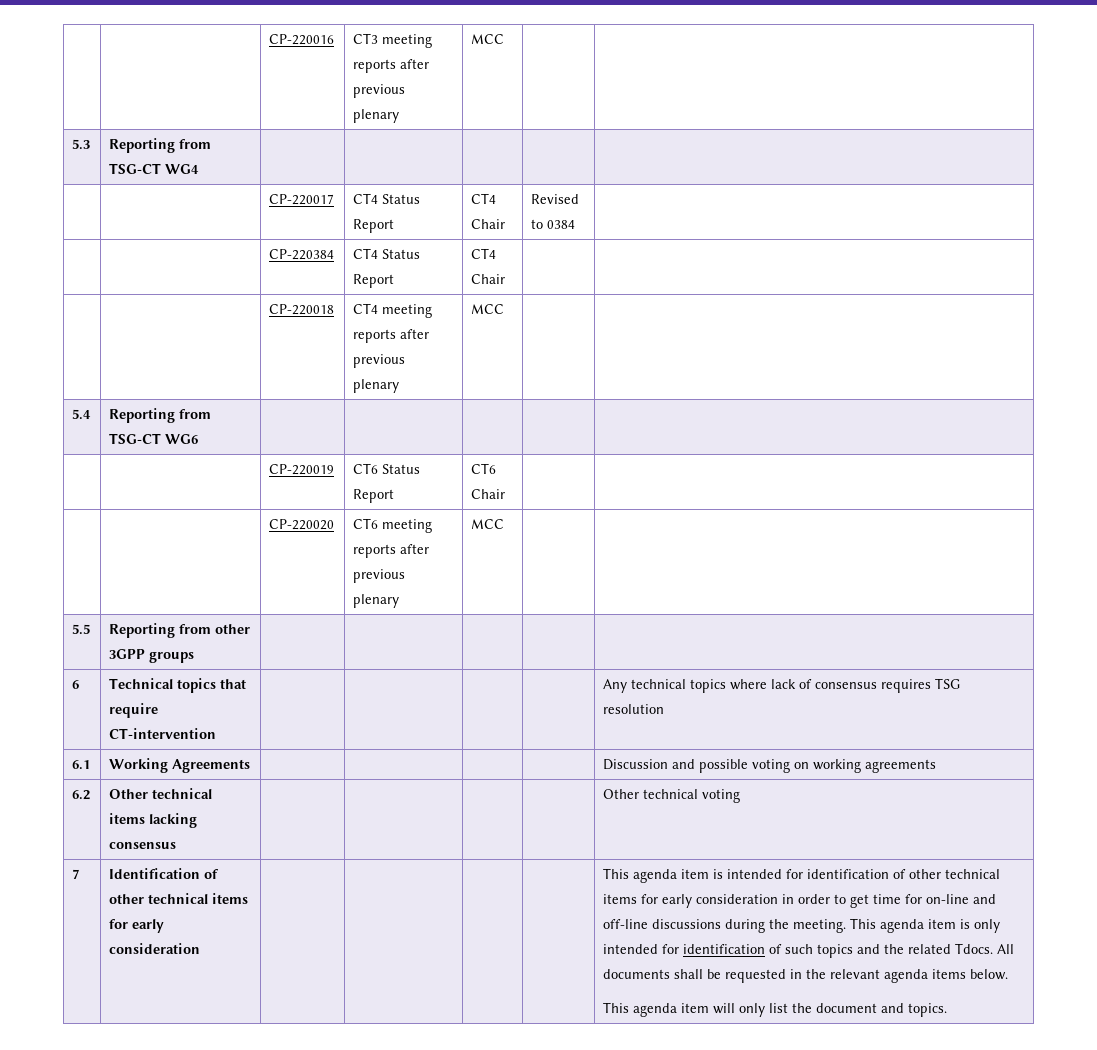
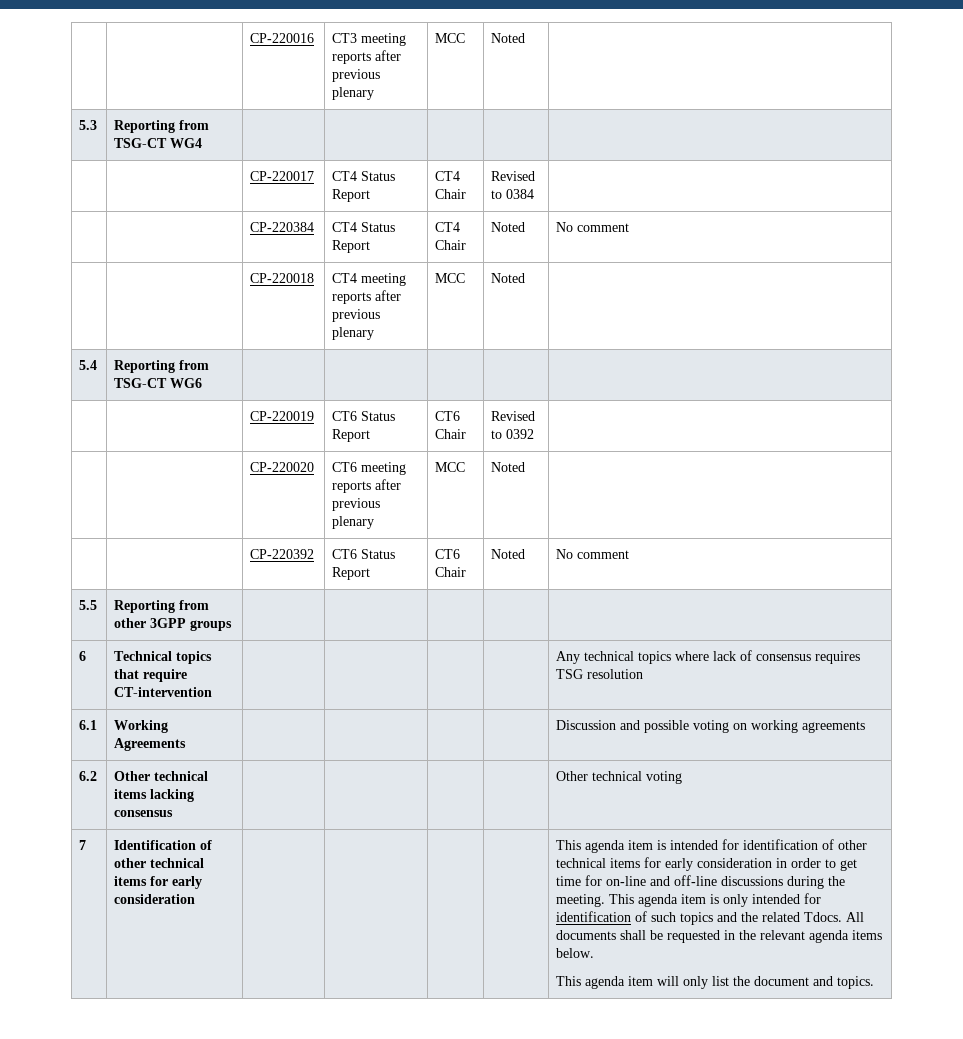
(505, 39) none -> [491,33,526,43] Noted
(506, 279) | -> [491,222,526,232] [556,222,630,232] Noted | No comment
(505, 309) none -> [491,273,526,283] Noted
(506, 494) none -> [491,411,536,421] [491,429,535,439] Revised to 0392
(505, 524) | -> [491,462,526,472] [250,549,315,559] [332,549,396,559] [332,567,371,580] [435,549,461,559] [435,567,467,577] [491,549,526,559] [556,549,630,559] Noted | // | | CP-220392 | CT6 Status Report | CT6 Chair | Noted | No comment

